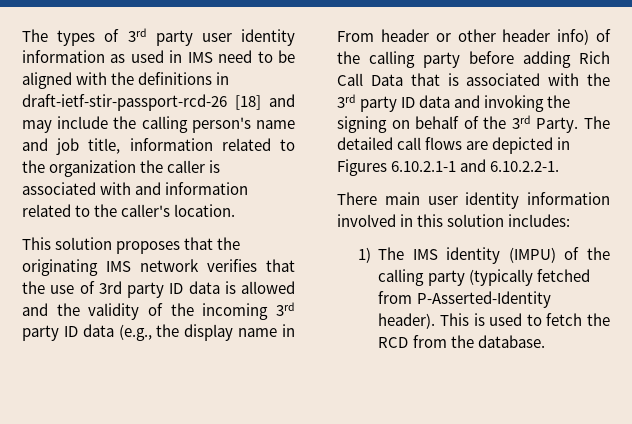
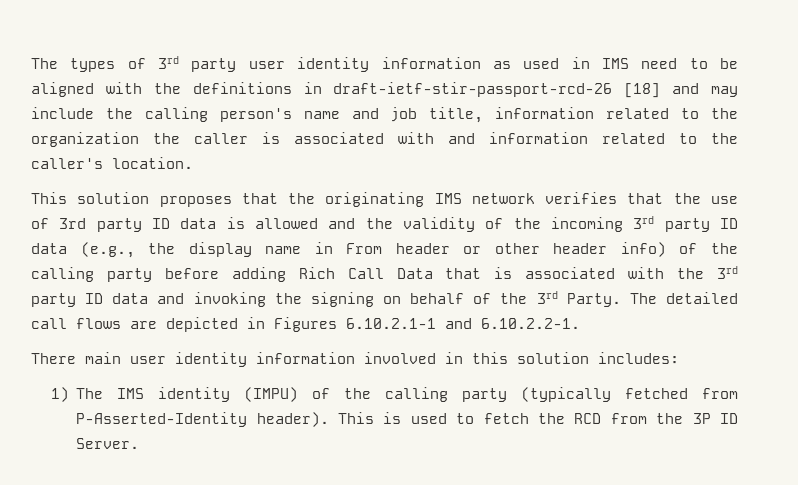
[477,335,545,348] database. -> [692,413,738,424] [76,438,140,449] 3P ID Server.

